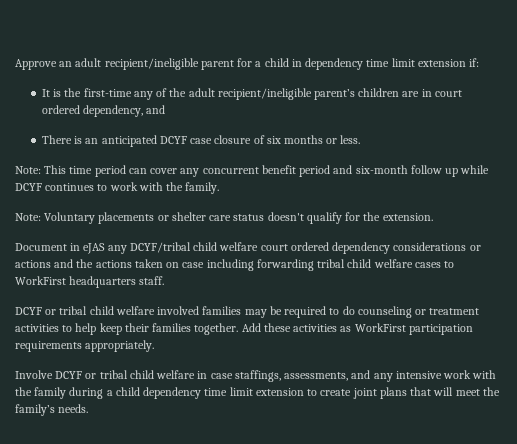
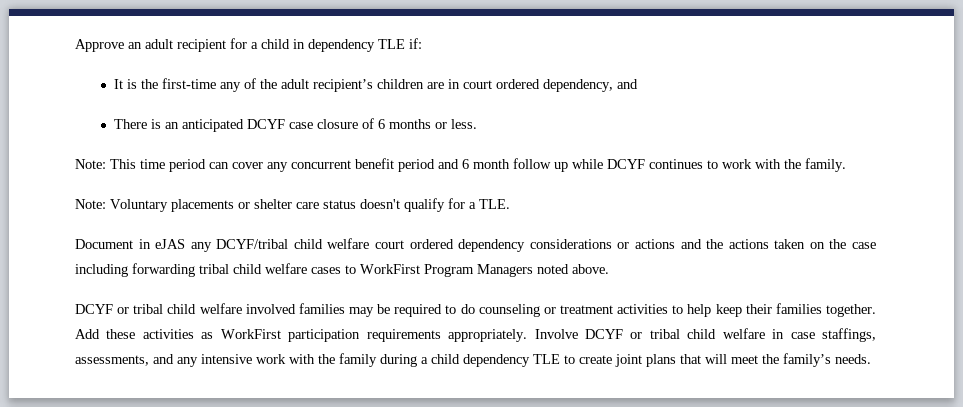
[104,58,234,70] recipient/ineligible parent -> [177,39,226,52] recipient
[366,58,466,67] time limit extension -> [378,39,405,49] TLE
[217,88,355,100] recipient/ineligible parent’s -> [312,79,373,92] recipient’s
[266,136,281,144] six -> [377,119,385,129] 6
[355,165,408,174] six-month -> [462,159,510,169] 6 month
[363,212,433,221] the extension. -> [469,199,510,209] a TLE.
(180, 265) none -> [829,239,847,249] the
[69,276,165,288] headquarters staff. -> [424,264,609,277] Program Managers noted above.
(155, 346) // -> (528, 335) none
[204,387,304,396] time limit extension -> [533,354,560,364] TLE

